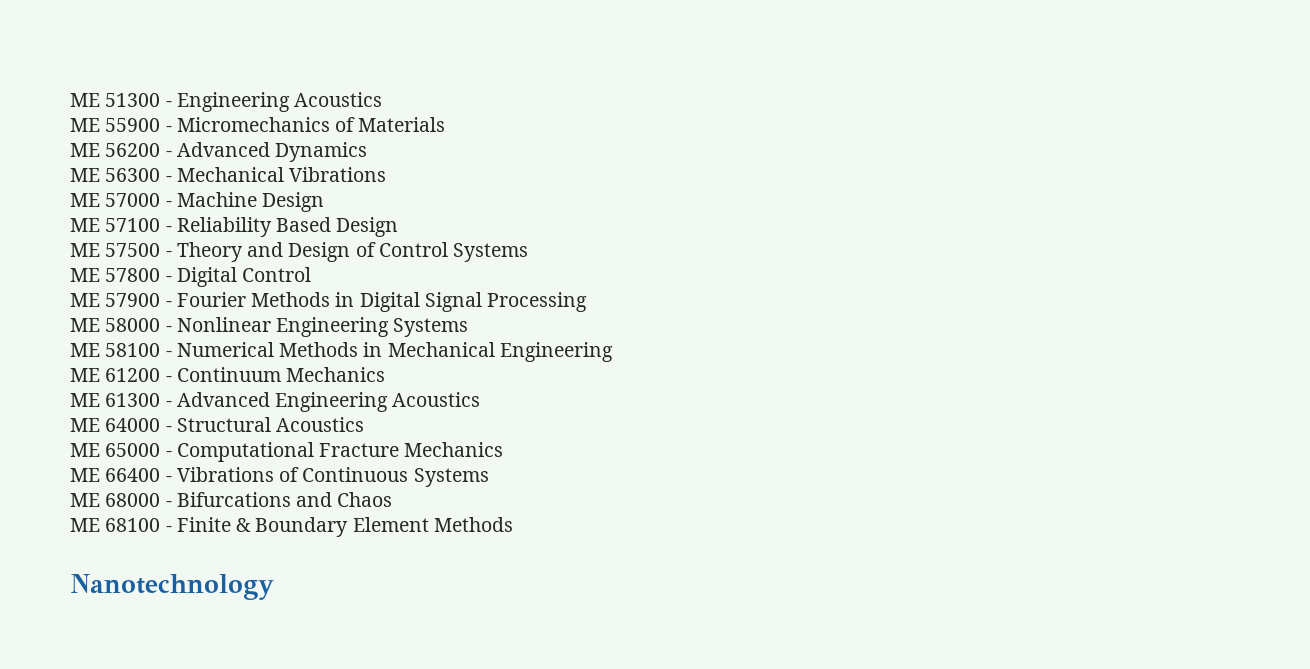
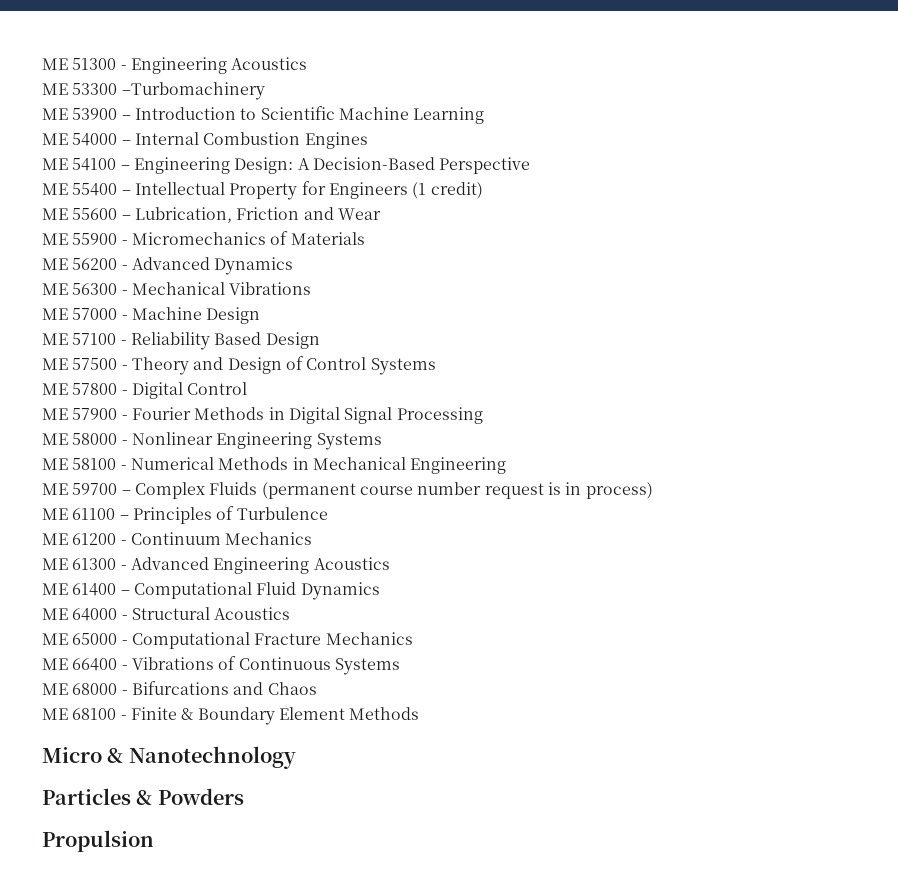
(383, 99) none -> [42,82,265,100] [42,106,485,124] [42,132,368,149] [42,157,531,174] [42,181,483,200] [42,207,381,223] // ME 53300 –Turbomachinery // ME 53900 – Introduction to Scientific Machine Learning // ME 54000 – Internal Combustion Engines // ME 54100 – Engineering Design: A Decision-Based Perspective // ME 55400 – Intellectual Property for Engineers (1 credit) // ME 55600 – Lubrication, Friction and Wear
(613, 352) none -> [42,482,653,499] [42,506,328,524] // ME 59700 – Complex Fluids (permanent course number request is in process) // ME 61100 – Principles of Turbulence
(481, 399) none -> [42,582,380,600] // ME 61400 – Computational Fluid Dynamics
(513, 524) none -> [42,747,124,763] Micro &
(274, 587) none -> [42,788,244,805] [42,830,154,852] // Particles & Powders // Propulsion

